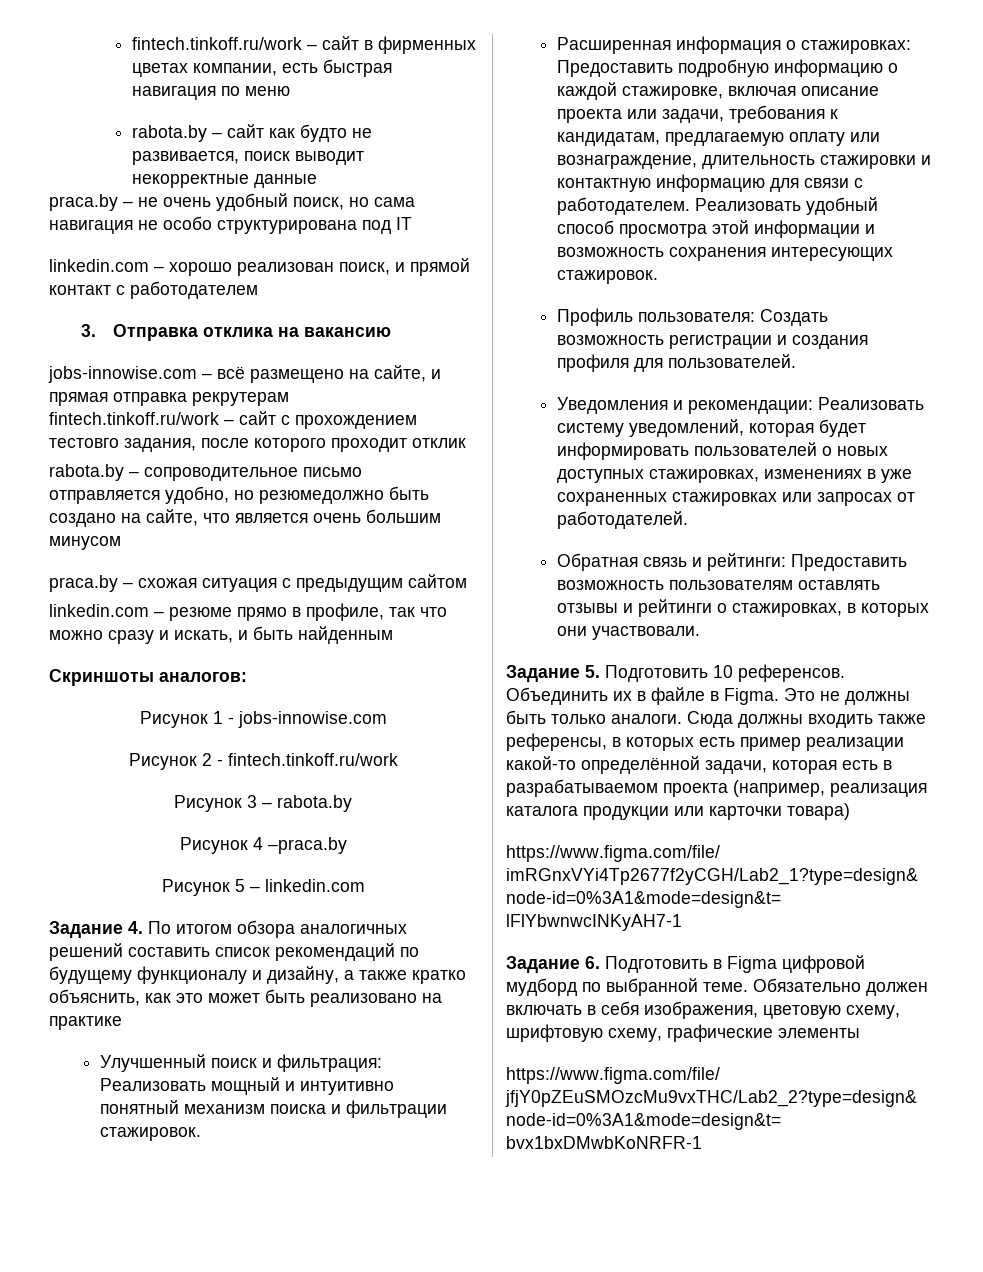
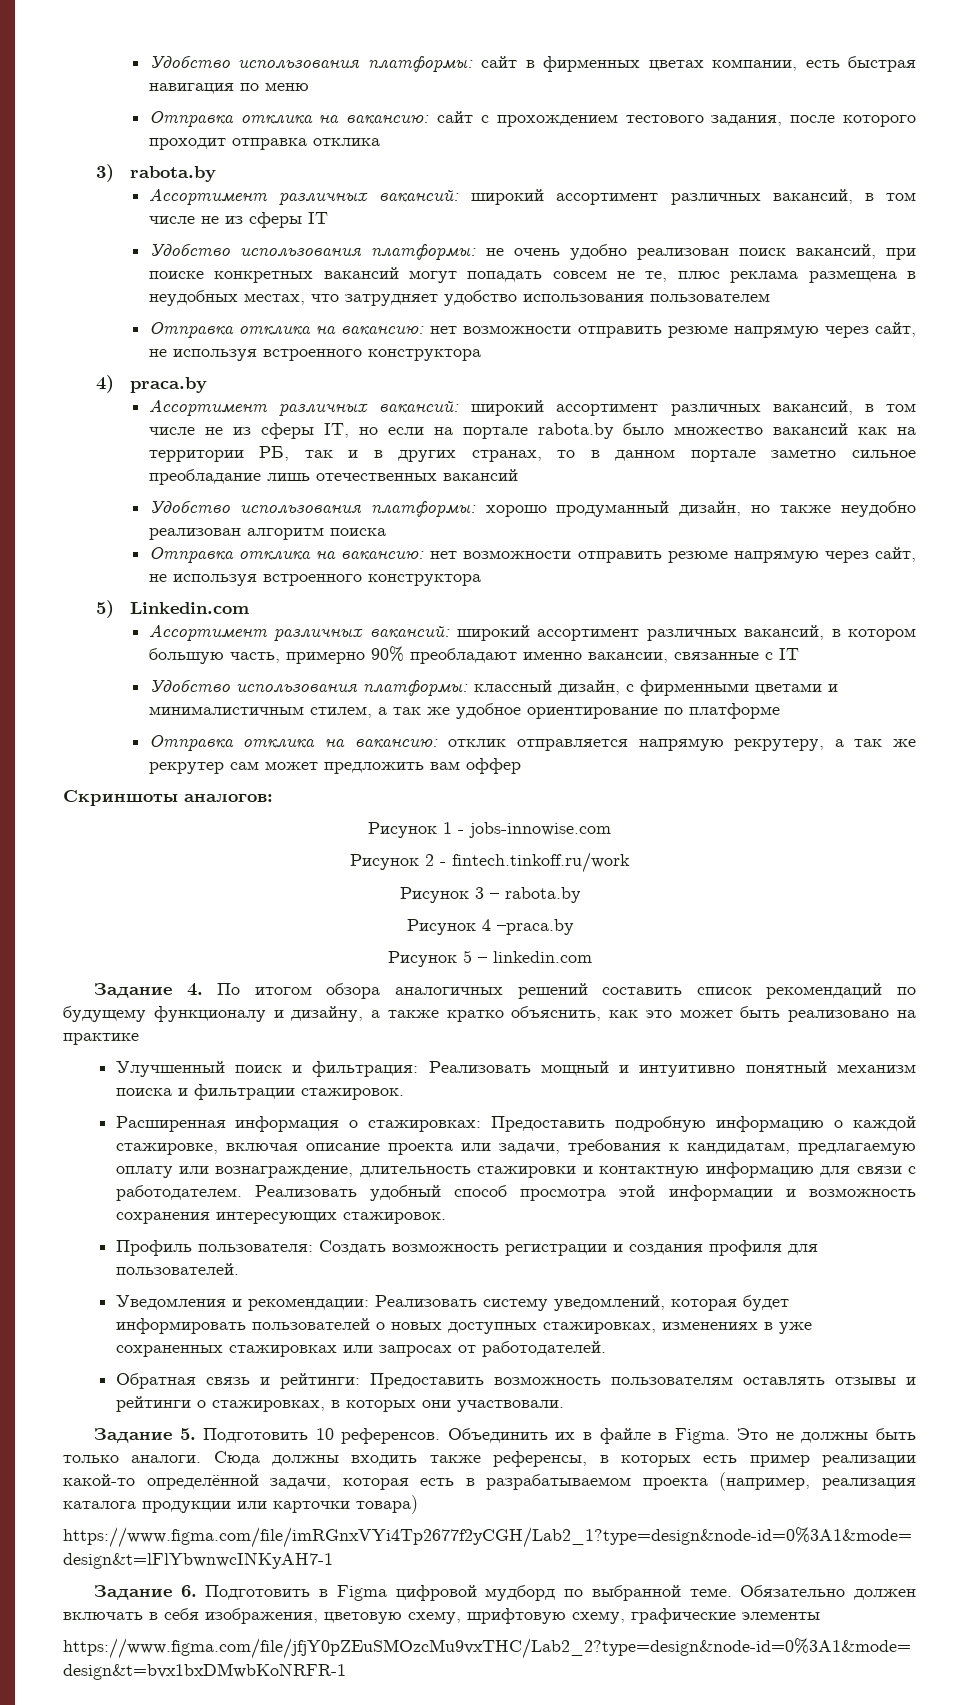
[131,37,317,50] fintech.tinkoff.ru/work – -> [148,55,473,73] Удобство использования платформы:
[131,124,372,142] [131,151,364,165] [131,174,317,188] [49,193,415,211] [49,216,412,234] [49,258,470,276] [49,281,258,299] [80,324,391,341] [48,365,441,383] [49,392,289,406] [49,412,234,425] rabota.by – сайт как будто не развивается, поиск выводит некорректные данные // praca.by – не очень удобный поиск, но сама навигация не особо структурирована под IT // linkedin.com – хорошо реализован поиск, и прямой контакт с работодателем // 3. Отправка отклика на вакансию // jobs-innowise.com – всё размещено на сайте, и прямая отправка рекрутерам // fintech.tinkoff.ru/work – -> [148,111,430,128] Отправка отклика на вакансию:
[49,438,119,448] тестовго -> [625,115,704,123] тестового
[412,438,466,448] [49,464,362,481] [49,486,429,504] [49,509,441,527] [49,536,121,550] [49,574,467,592] [49,603,447,621] [49,626,393,644] отклик // rabota.by – сопроводительное письмо отправляется удобно, но резюмедолжно быть создано на сайте, что является очень большим минусом // praca.by – схожая ситуация с предыдущим сайтом // linkedin.com – резюме прямо в профиле, так что можно сразу и искать, и быть найденным -> [231,138,380,150] [96,164,216,182] [148,188,916,206] [148,212,328,228] [148,243,916,261] [148,267,917,283] [148,290,770,306] [148,322,916,339] [148,349,481,361] [96,375,207,393] [148,399,916,417] [148,423,916,439] [148,446,917,462] [148,469,518,485] [148,500,916,518] [148,527,386,540] [148,547,916,564] [148,574,481,586] [96,600,249,618] [148,624,916,642] [148,646,799,664] [148,679,838,697] [148,703,780,719] [148,735,916,752] [148,758,521,774] отправка отклика // 3) rabota.by // Ассортимент различных вакансий: широкий ассортимент различных вакансий, в том числе не из сферы IT // Удобство использования платформы: не очень удобно реализован поиск вакансий, при поиске конкретных вакансий могут попадать совсем не те, плюс реклама размещена в неудобных местах, что затрудняет удобство использования пользователем // Отправка отклика на вакансию: нет возможности отправить резюме напрямую через сайт, не используя встроенного конструктора // 4) praca.by // Ассортимент различных вакансий: широкий ассортимент различных вакансий, в том числе не из сферы IT, но если на портале rabota.by было множество вакансий как на территории РБ, так и в других странах, то в данном портале заметно сильное преобладание лишь отечественных вакансий // Удобство использования платформы: хорошо продуманный дизайн, но также неудобно реализован алгоритм поиска // Отправка отклика на вакансию: нет возможности отправить резюме напрямую через сайт, не используя встроенного конструктора // 5) Linkedin.com // Ассортимент различных вакансий: широкий ассортимент различных вакансий, в котором большую часть, примерно 90% преобладают именно вакансии, связанные с IT // Удобство использования платформы: классный дизайн, с фирменными цветами и минималистичным стилем, а так же удобное ориентирование по платформе // Отправка отклика на вакансию: отклик отправляется напрямую рекрутеру, а так же рекрутер сам может предложить вам оффер

